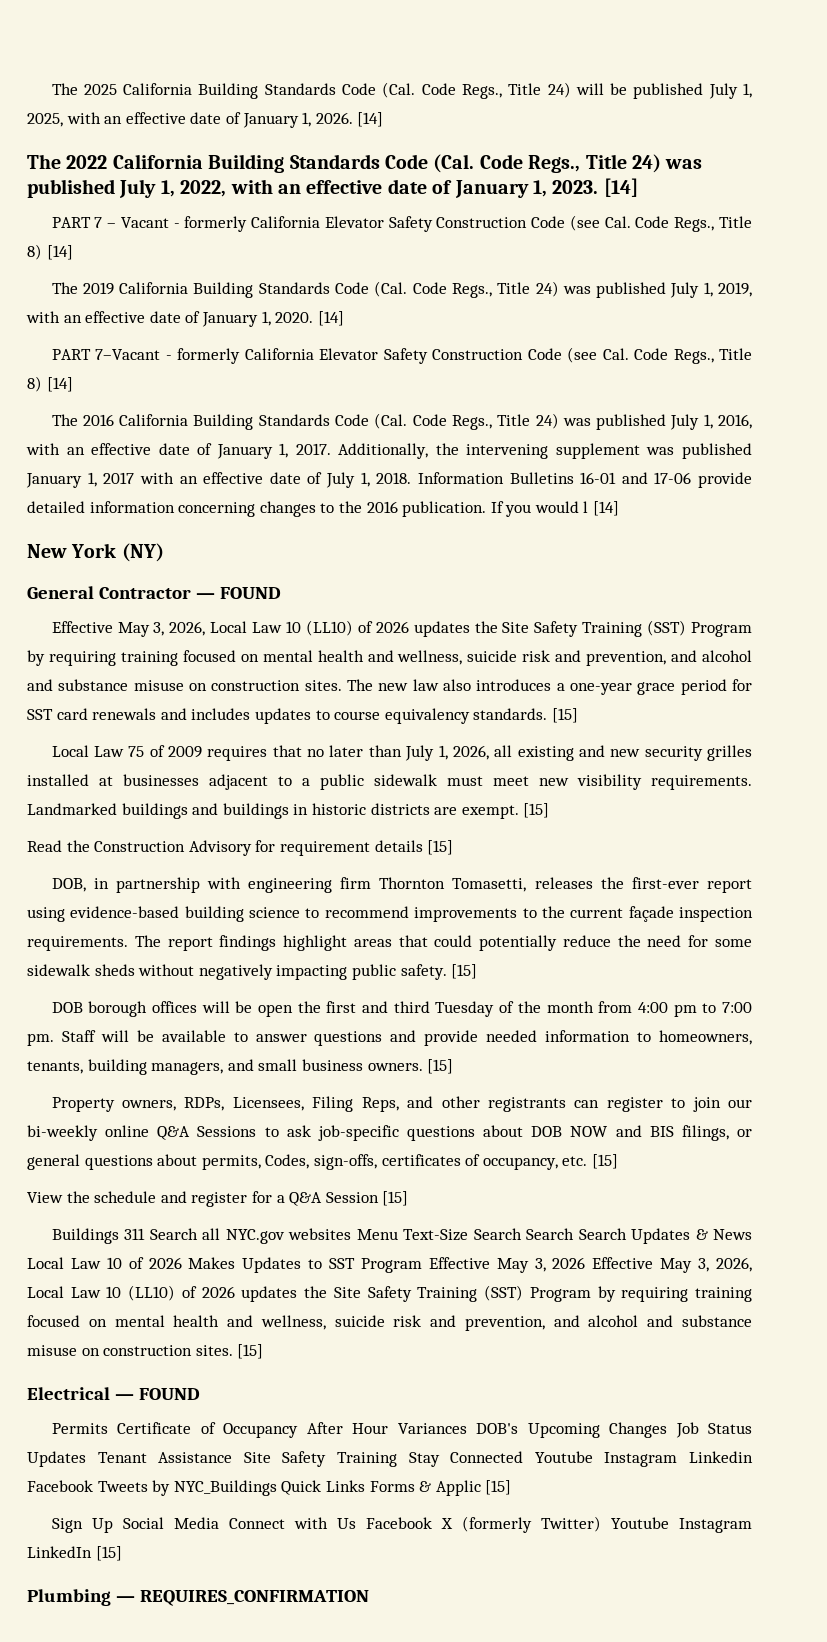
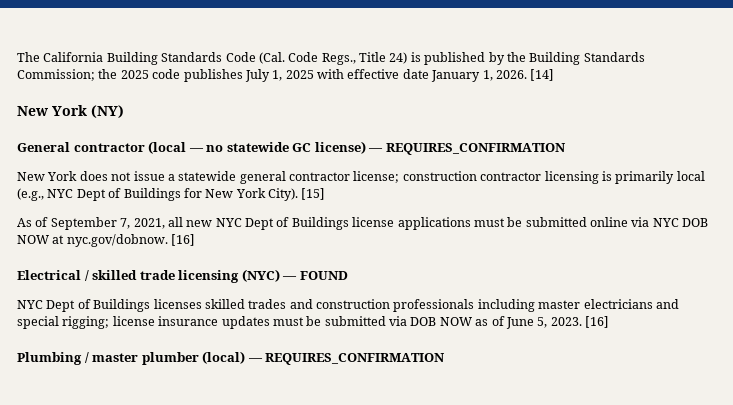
[51,82,753,99] [27,112,241,127] The 2025 California Building Standards Code (Cal. Code Regs., Title 24) will be published July 1, 2025, with an effective date of -> [17,52,645,65] [17,69,429,82] The California Building Standards Code (Cal. Code Regs., Title 24) is published by the Building Standards Commission; the 2025 code publishes July 1, 2025 with effective date
[27,154,703,173] [27,178,638,198] [51,215,752,232] [27,244,73,260] [51,281,753,298] [26,311,344,327] [51,347,752,364] [27,376,73,392] [51,413,753,430] [26,443,753,459] [26,472,752,488] [27,501,620,517] [27,543,164,562] [27,586,281,599] [51,620,752,637] [27,650,753,666] [27,679,753,695] [27,708,578,724] [51,745,753,761] [27,774,752,790] [27,803,550,819] [27,840,454,856] [51,877,752,893] [27,906,754,922] [27,935,752,951] [27,964,478,980] [51,1001,752,1017] [27,1030,752,1046] [27,1059,454,1075] [51,1096,753,1112] [27,1125,752,1141] [27,1154,618,1170] [27,1191,409,1207] [51,1228,752,1244] [27,1257,752,1273] [27,1285,753,1302] [27,1315,752,1331] [27,1344,264,1359] [27,1387,200,1400] [51,1422,752,1438] [27,1451,754,1467] [27,1480,512,1496] [51,1516,752,1533] [27,1546,122,1561] [27,1589,111,1606] The 2022 California Building Standards Code (Cal. Code Regs., Title 24) was published July 1, 2022, with an effective date of January 1, 2023. [14] // PART 7 – Vacant - formerly California Elevator Safety Construction Code (see Cal. Code Regs., Title 8) [14] // The 2019 California Building Standards Code (Cal. Code Regs., Title 24) was published July 1, 2019, with an effective date of January 1, 2020. [14] // PART 7–Vacant - formerly California Elevator Safety Construction Code (see Cal. Code Regs., Title 8) [14] // The 2016 California Building Standards Code (Cal. Code Regs., Title 24) was published July 1, 2016, with an effective date of January 1, 2017. Additionally, the intervening supplement was published January 1, 2017 with an effective date of July 1, 2018. Information Bulletins 16-01 and 17-06 provide detailed information concerning changes to the 2016 publication. If you would l [14] // New York (NY) // General Contractor — FOUND // Effective May 3, 2026, Local Law 10 (LL10) of 2026 updates the Site Safety Training (SST) Program by requiring training focused on mental health and wellness, suicide risk and prevention, and alcohol and substance misuse on construction sites. The new law also introduces a one-year grace period for SST card renewals and includes updates to course equivalency standards. [15] // Local Law 75 of 2009 requires that no later than July 1, 2026, all existing and new security grilles installed at businesses adjacent to a public sidewalk must meet new visibility requirements. Landmarked buildings and buildings in historic districts are exempt. [15] // Read the Construction Advisory for requirement details [15] // DOB, in partnership with engineering firm Thornton Tomasetti, releases the first-ever report using evidence-based building science to recommend improvements to the current façade inspection requirements. The report findings highlight areas that could potentially reduce the need for some sidewalk sheds without negatively impacting public safety. [15] // DOB borough offices will be open the first and third Tuesday of the month from 4:00 pm to 7:00 pm. Staff will be available to answer questions and provide needed information to homeowners, tenants, building managers, and small business owners. [15] // Property owners, RDPs, Licensees, Filing Reps, and other registrants can register to join our bi-weekly online Q&A Sessions to ask job-specific questions about DOB NOW and BIS filings, or general questions about permits, Codes, sign-offs, certificates of occupancy, etc. [15] // View the schedule and register for a Q&A Session [15] // Buildings 311 Search all NYC.gov websites Menu Text-Size Search Search Search Updates & News Local Law 10 of 2026 Makes Updates to SST Program Effective May 3, 2026 Effective May 3, 2026, Local Law 10 (LL10) of 2026 updates the Site Safety Training (SST) Program by requiring training focused on mental health and wellness, suicide risk and prevention, and alcohol and substance misuse on construction sites. [15] // Electrical — FOUND // Permits Certificate of Occupancy After Hour Variances DOB's Upcoming Changes Job Status Updates Tenant Assistance Site Safety Training Stay Connected Youtube Instagram Linkedin Facebook Tweets by NYC_Buildings Quick Links Forms & Applic [15] // Sign Up Social Media Connect with Us Facebook X (formerly Twitter) Youtube Instagram LinkedIn [15] // Plumbing -> [17,105,124,118] [17,141,566,155] [17,171,705,184] [17,188,326,201] [17,217,709,230] [17,234,196,247] [17,269,348,283] [17,299,679,312] [17,316,609,329] [17,351,246,365] New York (NY) // General contractor (local — no statewide GC license) — REQUIRES_CONFIRMATION // New York does not issue a statewide general contractor license; construction contractor licensing is primarily local (e.g., NYC Dept of Buildings for New York City). [15] // As of September 7, 2021, all new NYC Dept of Buildings license applications must be submitted online via NYC DOB NOW at nyc.gov/dobnow. [16] // Electrical / skilled trade licensing (NYC) — FOUND // NYC Dept of Buildings licenses skilled trades and construction professionals including master electricians and special rigging; license insurance updates must be submitted via DOB NOW as of June 5, 2023. [16] // Plumbing / master plumber (local)

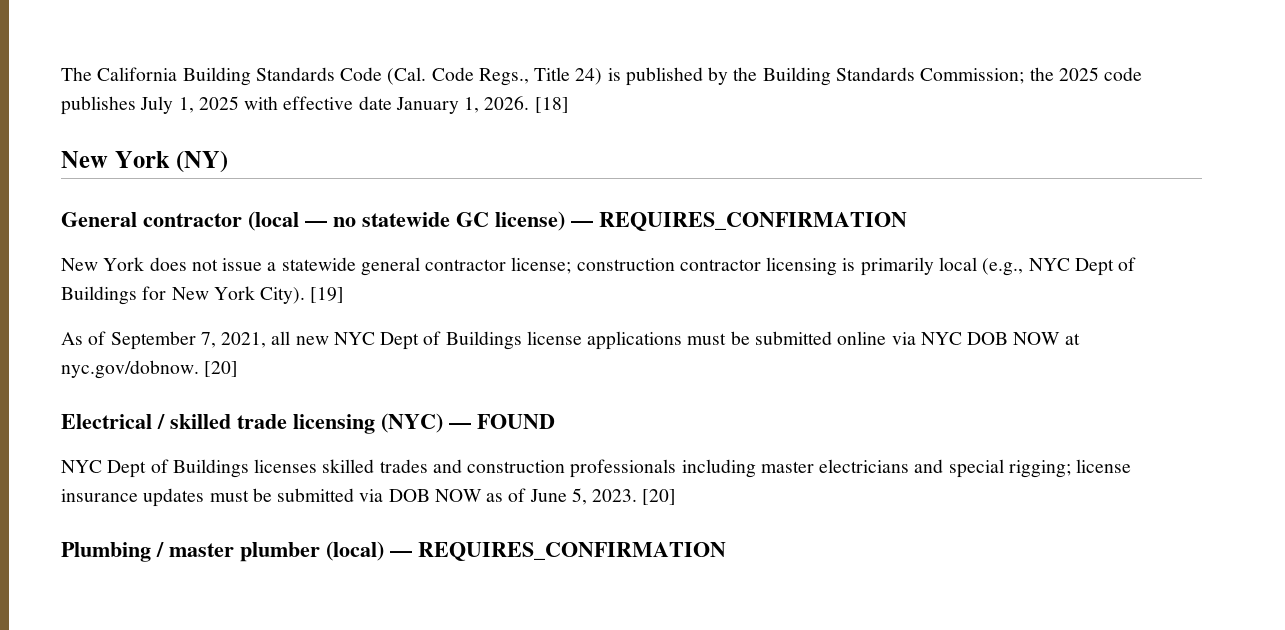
[530,69,555,81] [14] -> [534,97,569,113] [18]
[301,188,326,200] [15] -> [310,287,345,303] [19]
[171,234,196,246] [16] -> [204,361,239,377] [20]
[585,316,609,328] [16] -> [642,489,677,505] [20]

